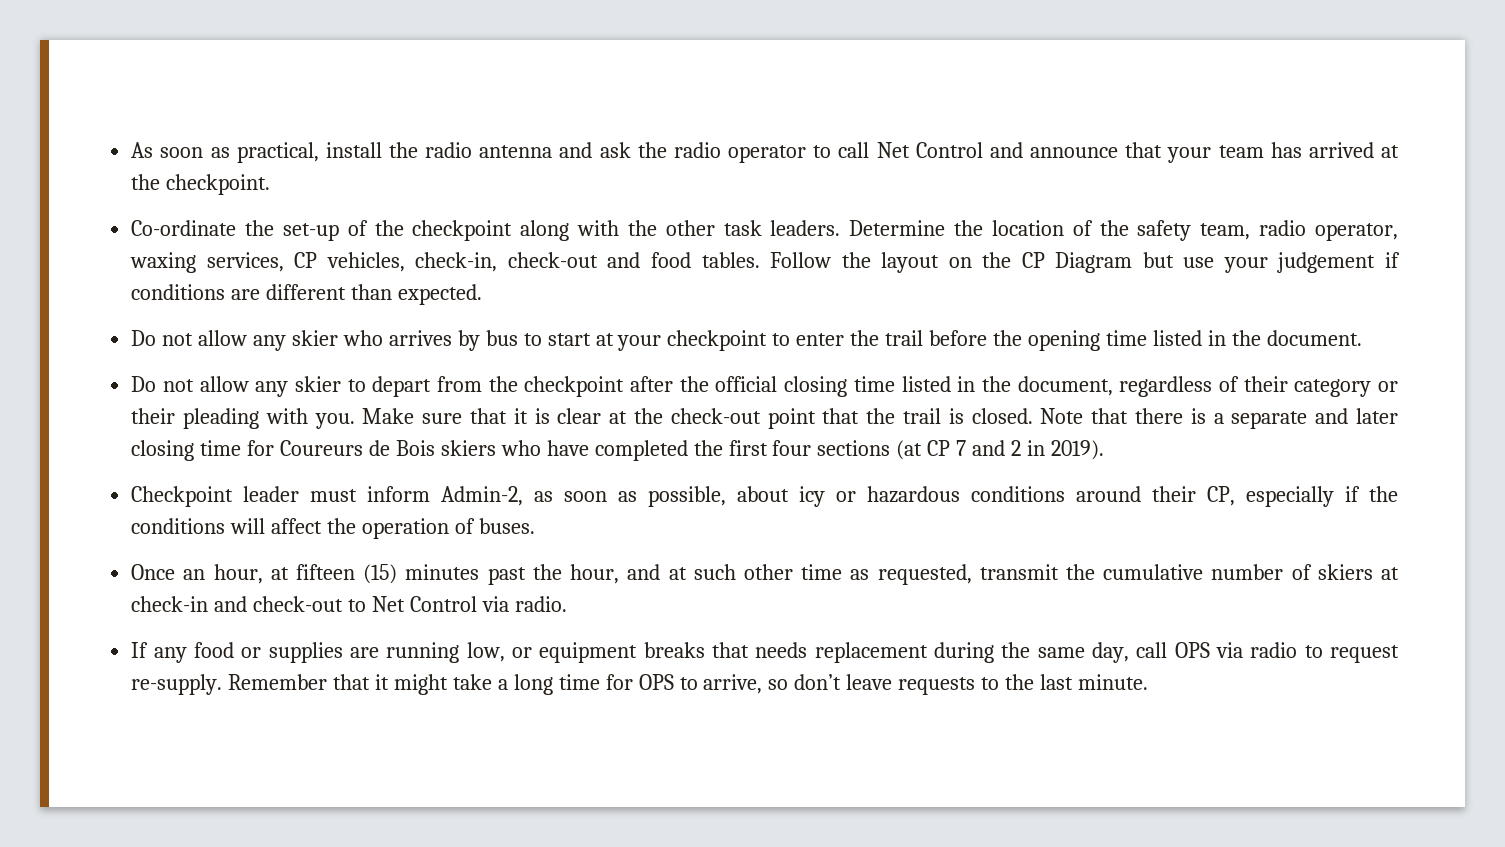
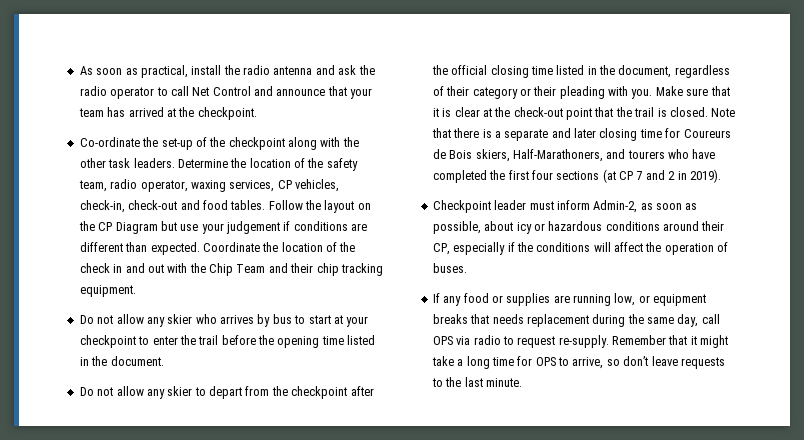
(482, 294) none -> [202,242,356,252] [79,263,383,276] [79,285,136,297] Coordinate the location of the check in and out with the Chip Team and their chip tracking equipment.
[440,440,496,456] skiers -> [475,149,665,162] skiers, Half-Marathoners, and tourers
[131,564,1399,585] [131,596,567,612] // Once an hour, at fifteen (15) minutes past the hour, and at such other time as requested, transmit the cumulative number of skiers at check-in and check-out to Net Control via radio. -> (467, 268) none

